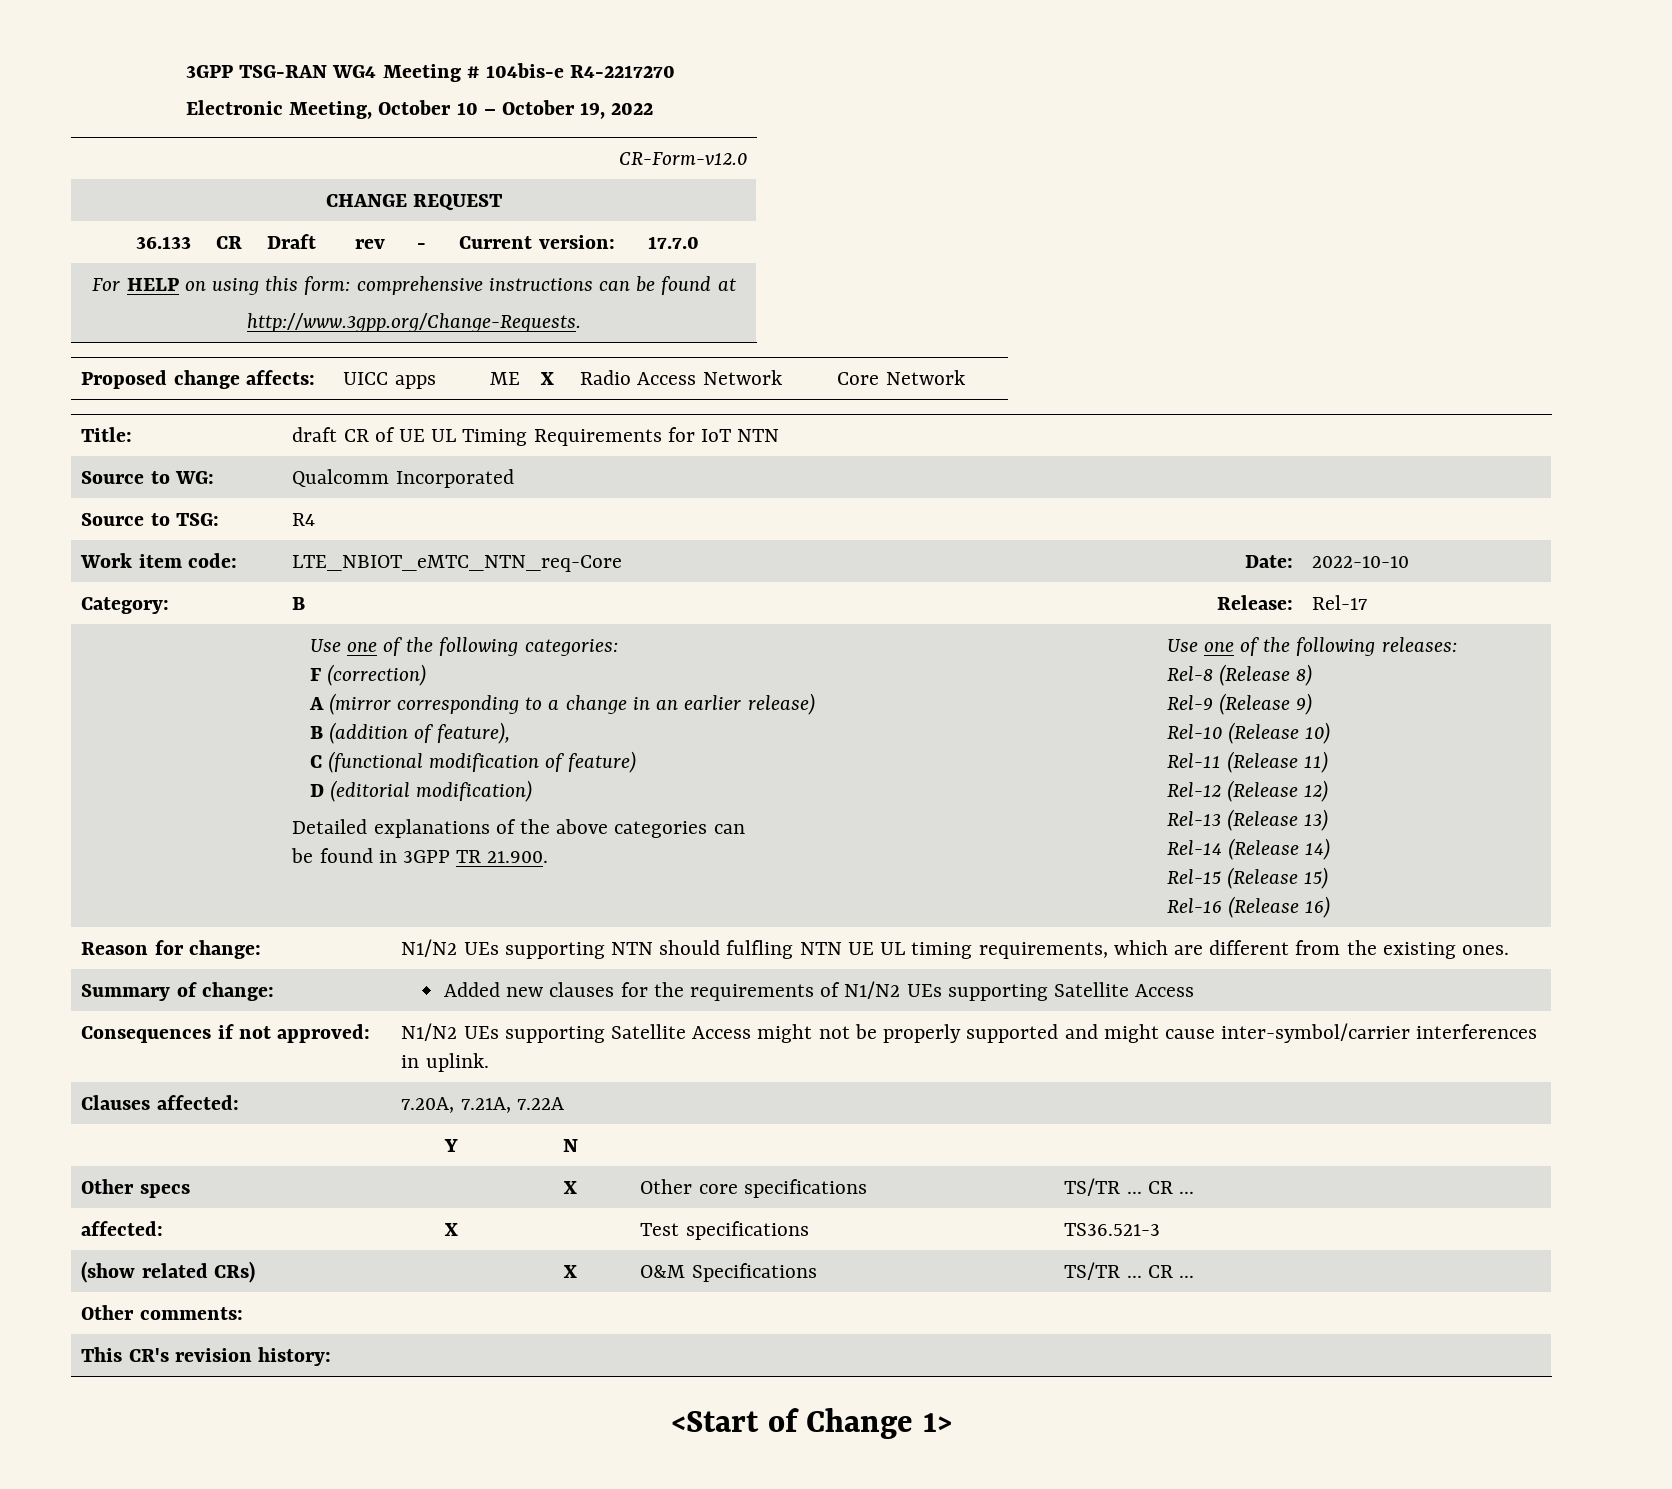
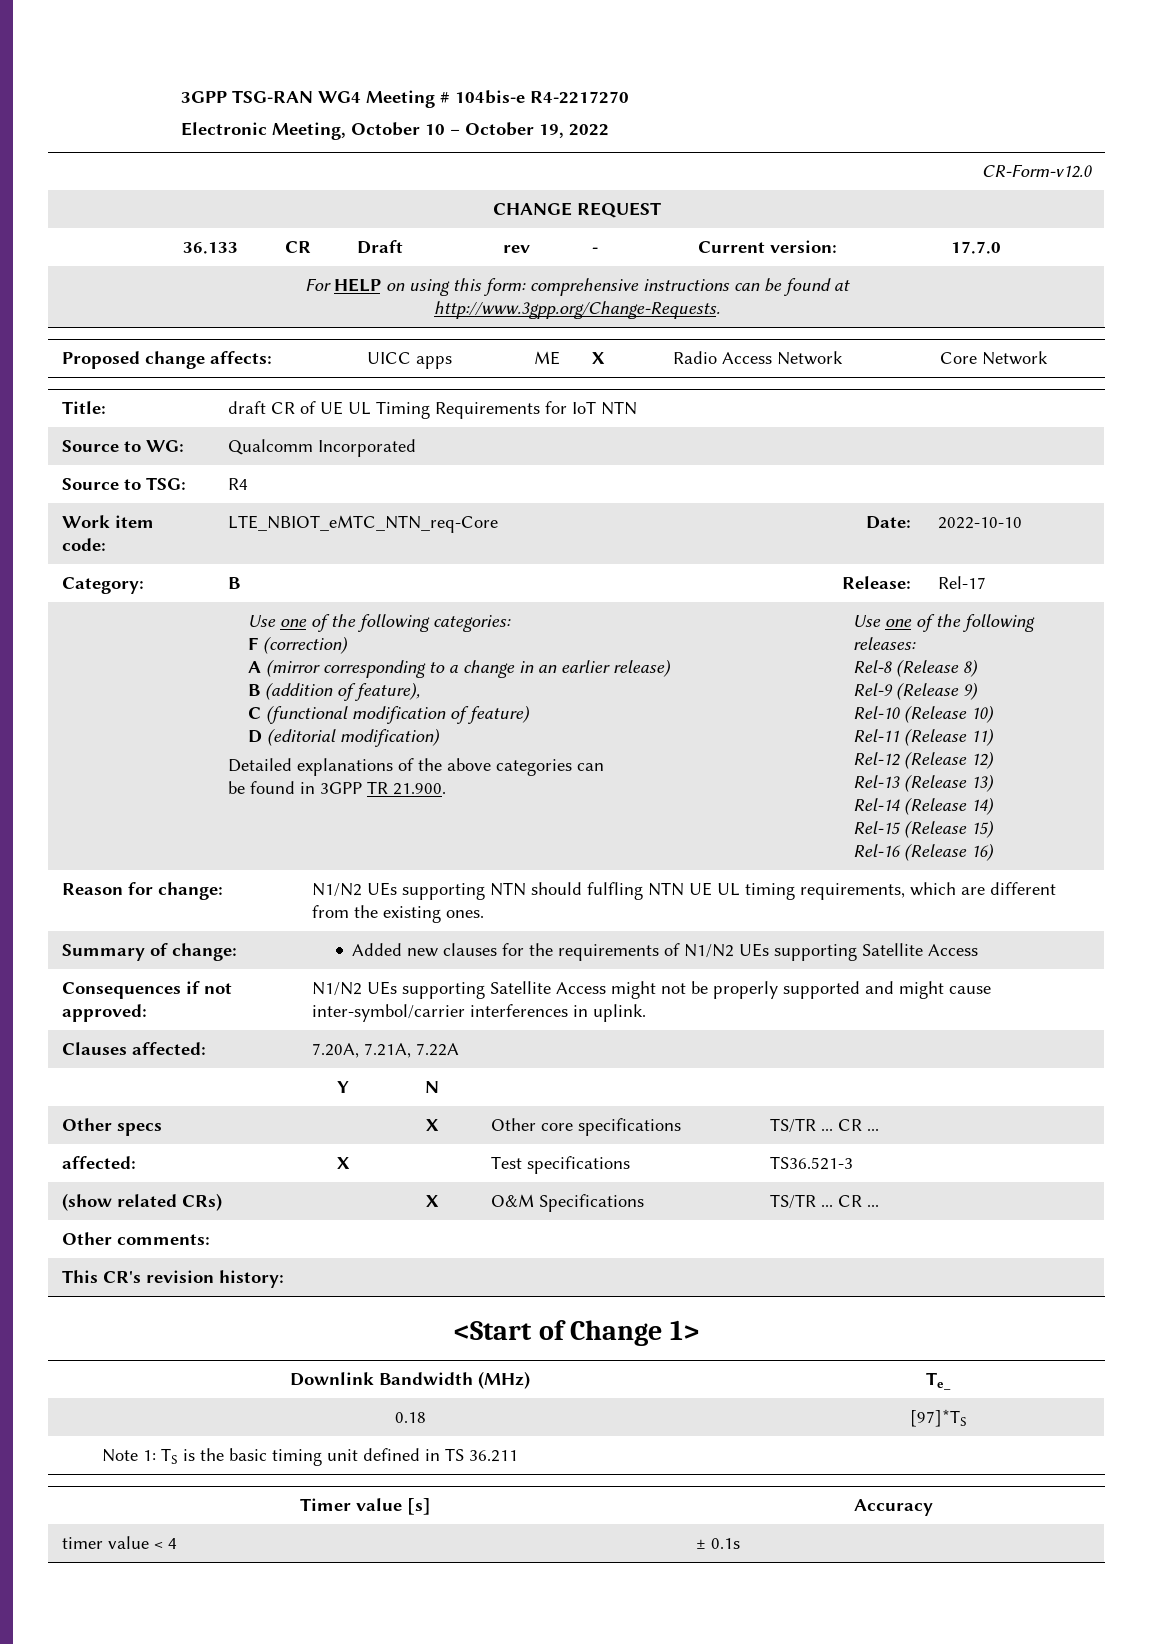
(953, 1422) none -> [290,1371,530,1389] [926,1372,951,1390] [394,1412,426,1423] [909,1409,967,1427] [102,1448,519,1466] [300,1498,431,1515] [854,1499,933,1516] [62,1536,178,1549] [696,1538,741,1549] // Downlink Bandwidth (MHz) | Te_ // 0.18 | [97]*TS // Note 1: TS is the basic timing unit defined in TS 36.211 // Timer value [s] | Accuracy // timer value < 4 | ± 0.1s

